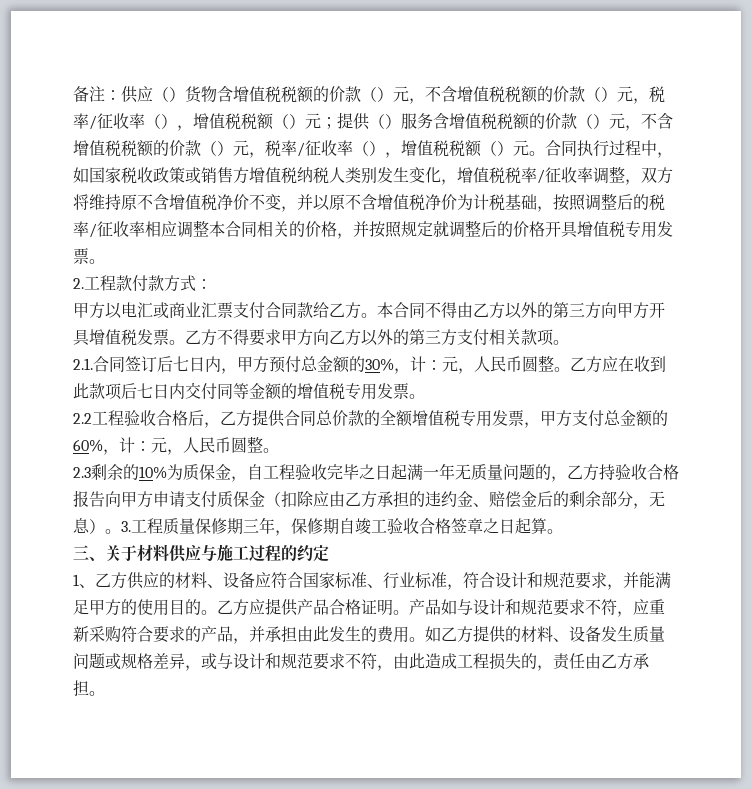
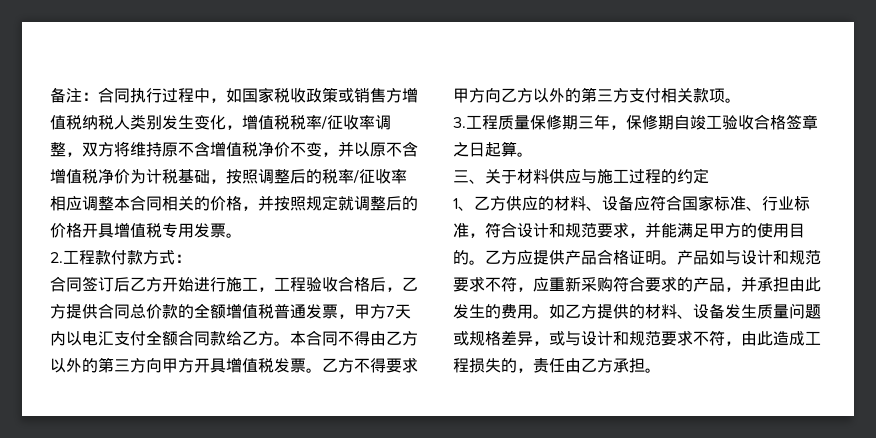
[121,86,665,104] [73,112,673,131] [73,140,545,158] 供应（）货物含增值税税额的价款（）元，不含增值税税额的价款（）元，税率/征收率（），增值税税额（）元；提供（）服务含增值税税额的价款（）元，不含增值税税额的价款（）元，税率/征收率（），增值税税额（）元。 -> (98, 96) none
[73,302,265,319] 甲方以电汇或商业汇票支付 -> [50,276,418,292] [50,303,411,319] [50,330,178,346] 合同签订后乙方开始进行施工，工程验收合格后，乙方提供合同总价款的全额增值税普通发票，甲方7天内以电汇支付全额
[73,355,666,374] [73,382,425,400] [73,409,668,428] [73,436,279,455] [73,463,679,482] [73,490,665,509] [73,518,121,534] 2.1.合同签订后七日内，甲方预付总金额的30%，计：元，人民币圆整。乙方应在收到此款项后七日内交付同等金额的增值税专用发票。 // 2.2工程验收合格后，乙方提供合同总价款的全额增值税专用发票，甲方支付总金额的60%，计：元，人民币圆整。 // 2.3剩余的10%为质保金，自工程验收完毕之日起满一年无质量问题的，乙方持验收合格报告向甲方申请支付质保金（扣除应由乙方承担的违约金、赔偿金后的剩余部分，无息）。 -> (741, 100) none

